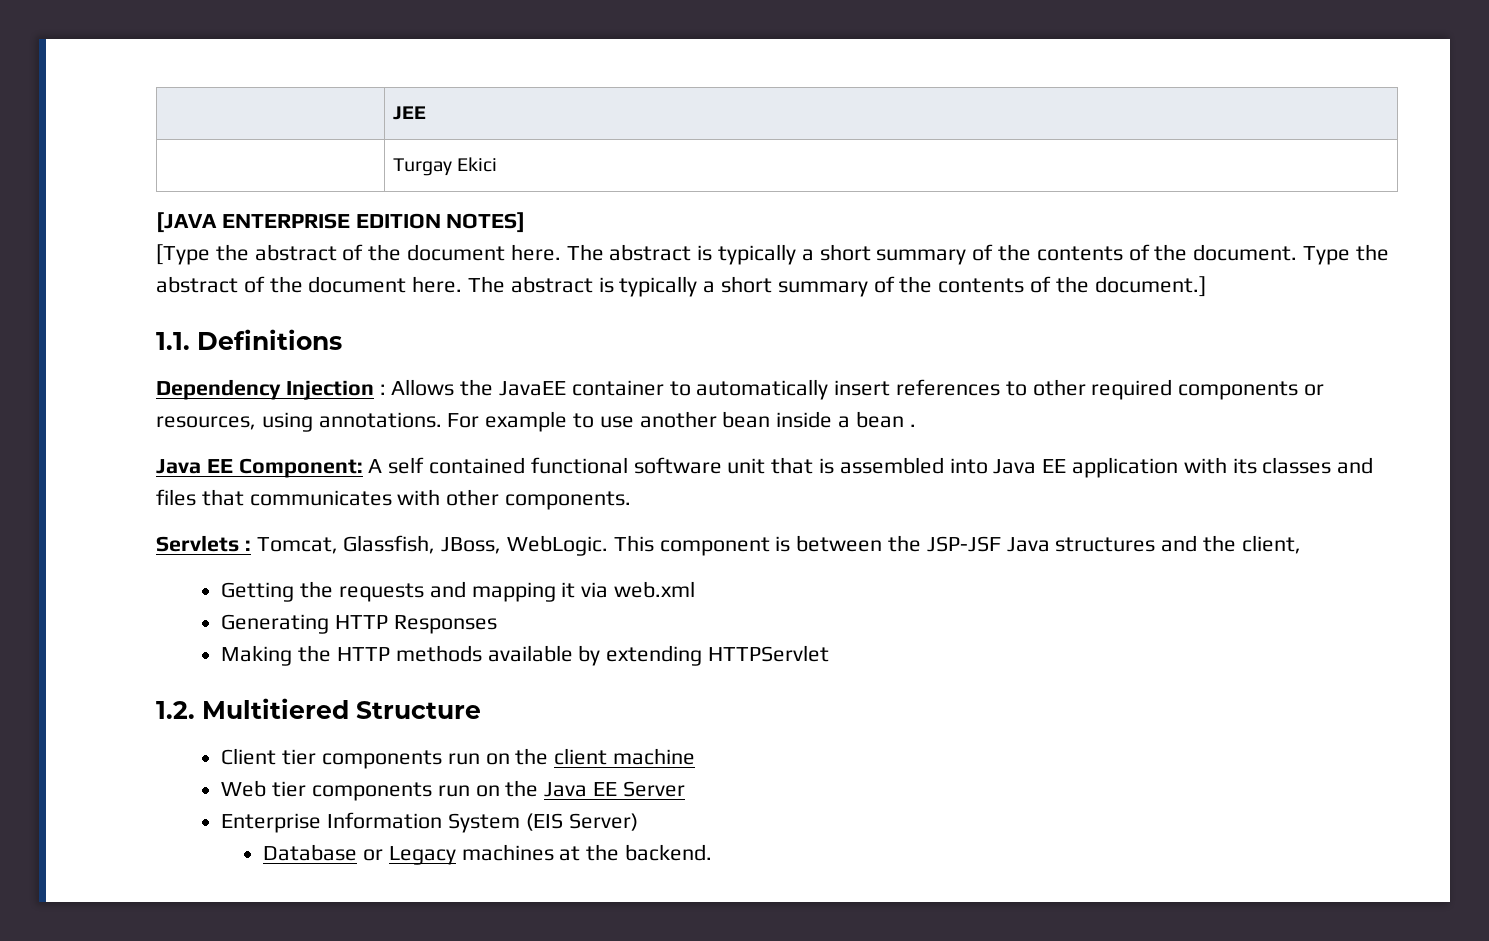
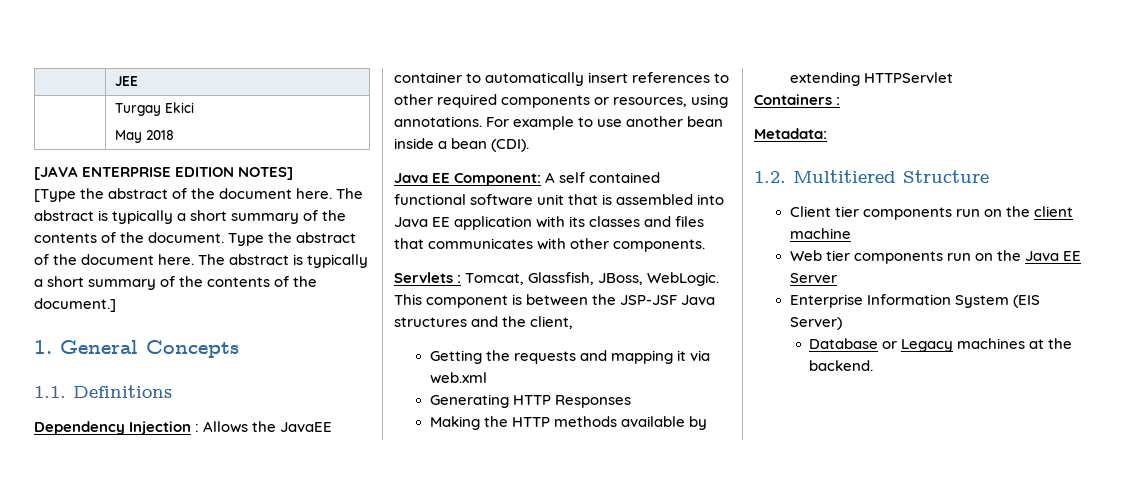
(497, 164) none -> [114,130,174,143] // May 2018
(1206, 286) none -> [34,340,239,358] // 1. General Concepts
[909,424,916,427] . -> [491,139,530,152] (CDI).
(830, 653) none -> [754,94,841,105] [754,128,827,139] // Containers : // Metadata:

